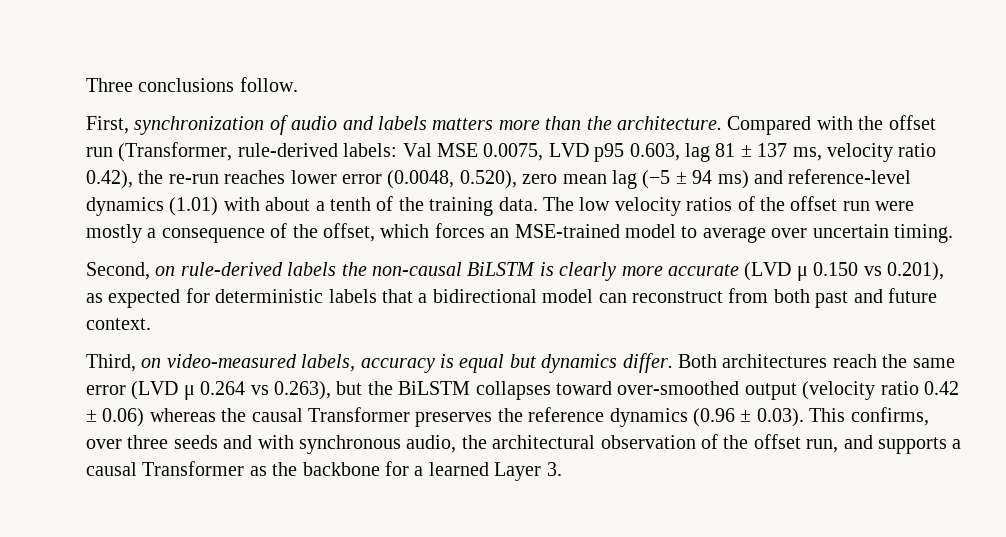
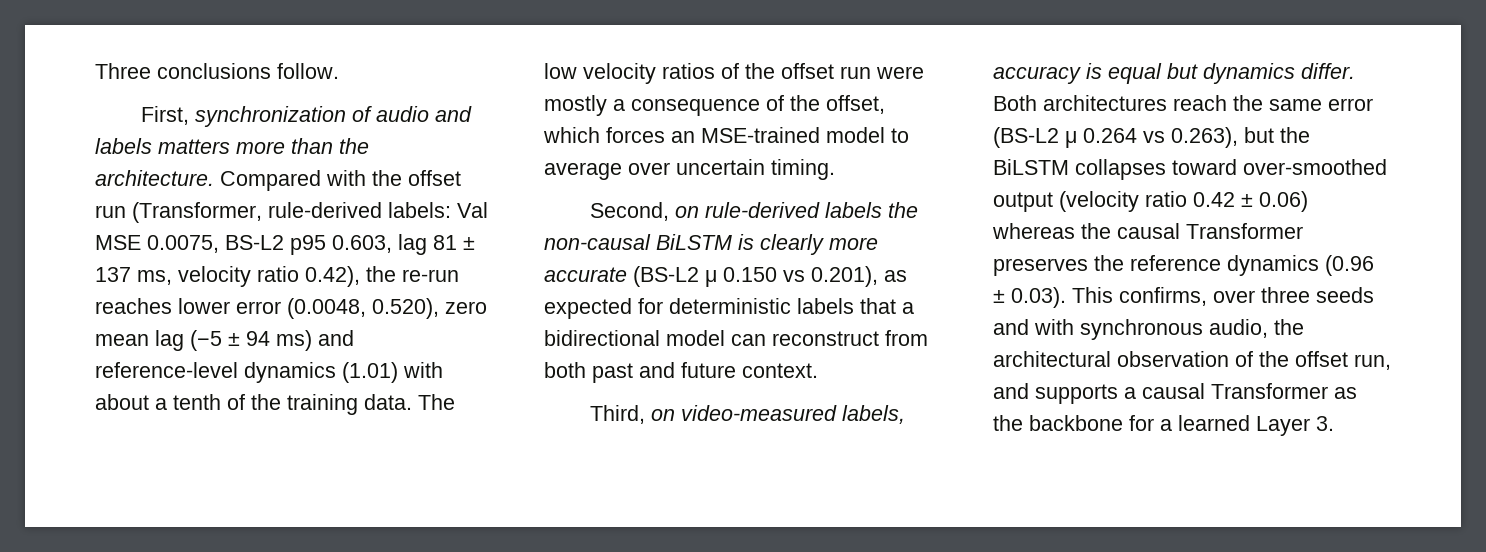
[548,143,589,157] LVD -> [225,235,284,250] BS-L2
[744,262,792,281] (LVD -> [633,266,699,287] (BS-L2
[131,381,179,400] (LVD -> [993,127,1059,148] (BS-L2

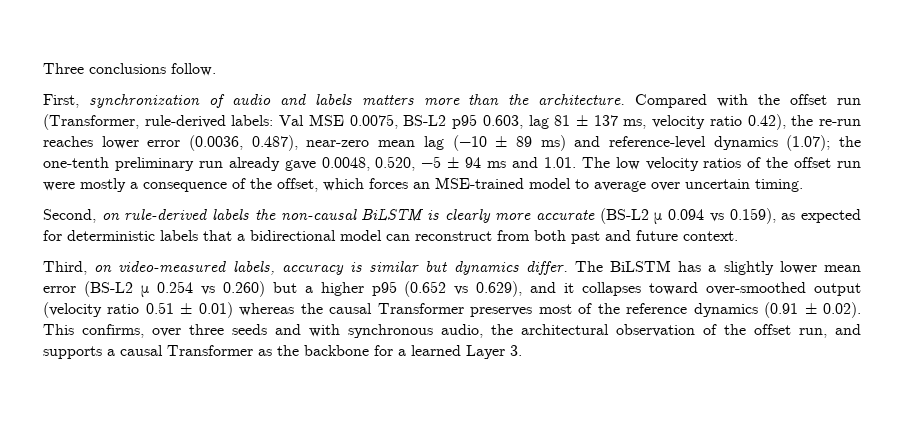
[287,298,487,319] [95,330,354,351] [95,362,443,383] [95,394,412,415] (0.0048, 0.520), zero mean lag (−5 ± 94 ms) and reference-level dynamics (1.01) with about a tenth of the training data. -> [189,135,861,151] [43,156,576,171] (0.0036, 0.487), near-zero mean lag (−10 ± 89 ms) and reference-level dynamics (1.07); the one-tenth preliminary run already gave 0.0048, 0.520, −5 ± 94 ms and 1.01.
[723,266,878,287] 0.150 vs 0.201), -> [668,208,776,224] 0.094 vs 0.159),
[1108,63,1162,84] equal -> [369,261,420,272] similar
[993,95,1373,111] [993,127,1310,148] [993,159,1069,175] Both architectures reach the same error (BS-L2 μ 0.264 vs 0.263), but the BiLSTM -> [574,260,861,275] [43,281,575,298] The BiLSTM has a slightly lower mean error (BS-L2 μ 0.254 vs 0.260) but a higher p95 (0.652 vs 0.629), and it
[1193,191,1308,212] 0.42 ± 0.06) -> [145,302,233,318] 0.51 ± 0.01)
(1088, 267) none -> [538,303,593,314] most of
[1325,255,1374,276] [993,287,1066,308] (0.96 ± 0.03). -> [764,302,862,318] (0.91 ± 0.02).

